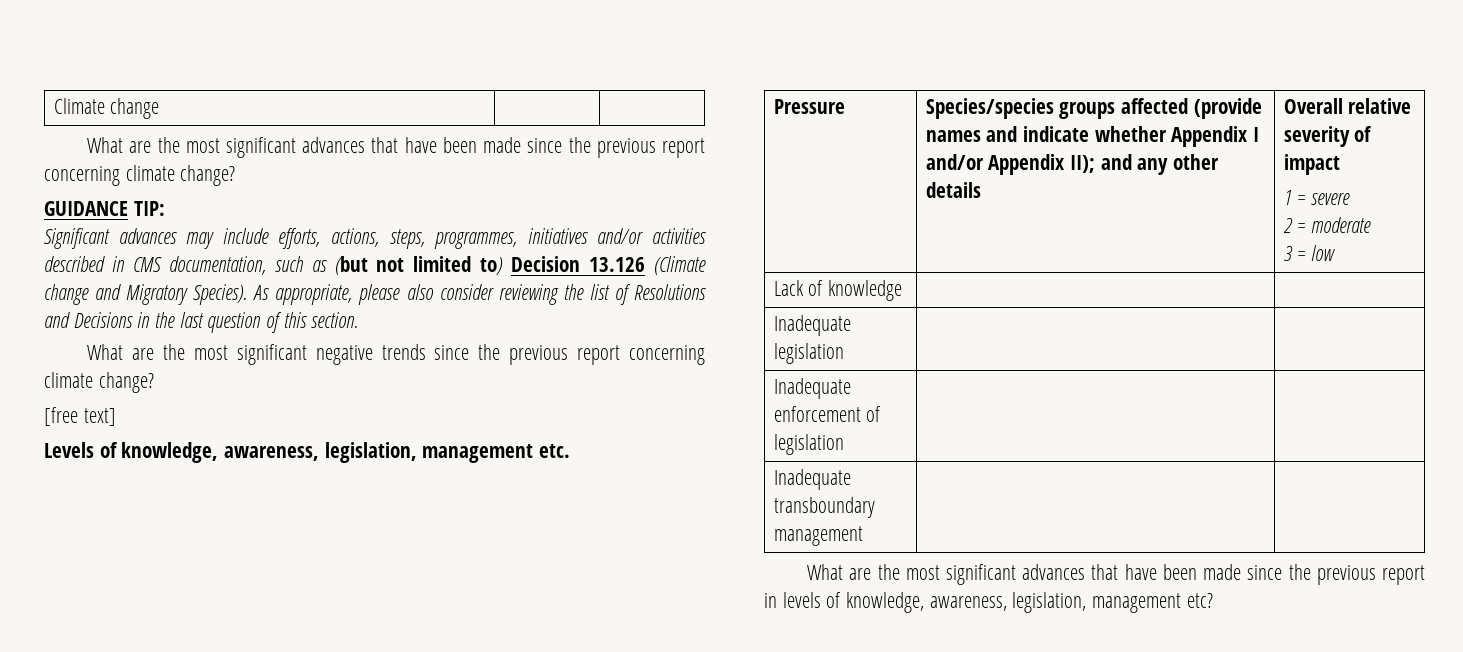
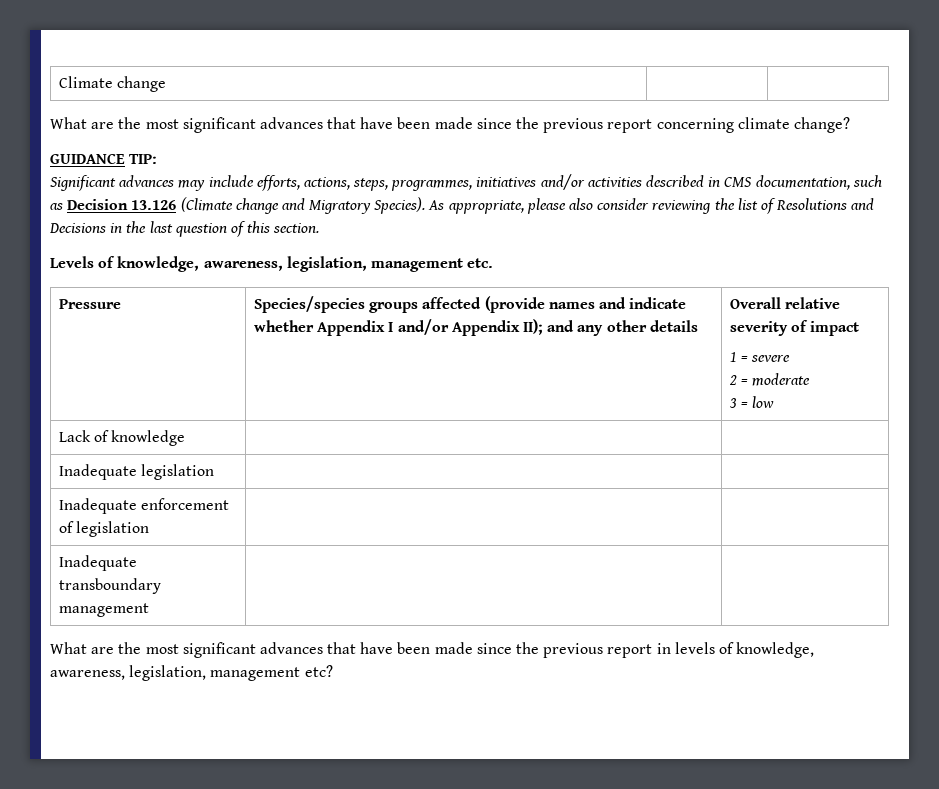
[334,256,504,275] (but not limited to) -> (63, 206) none
[87,344,705,365] [44,372,154,393] [44,407,116,426] // What are the most significant negative trends since the previous report concerning climate change? // [free text] -> (320, 228) none

